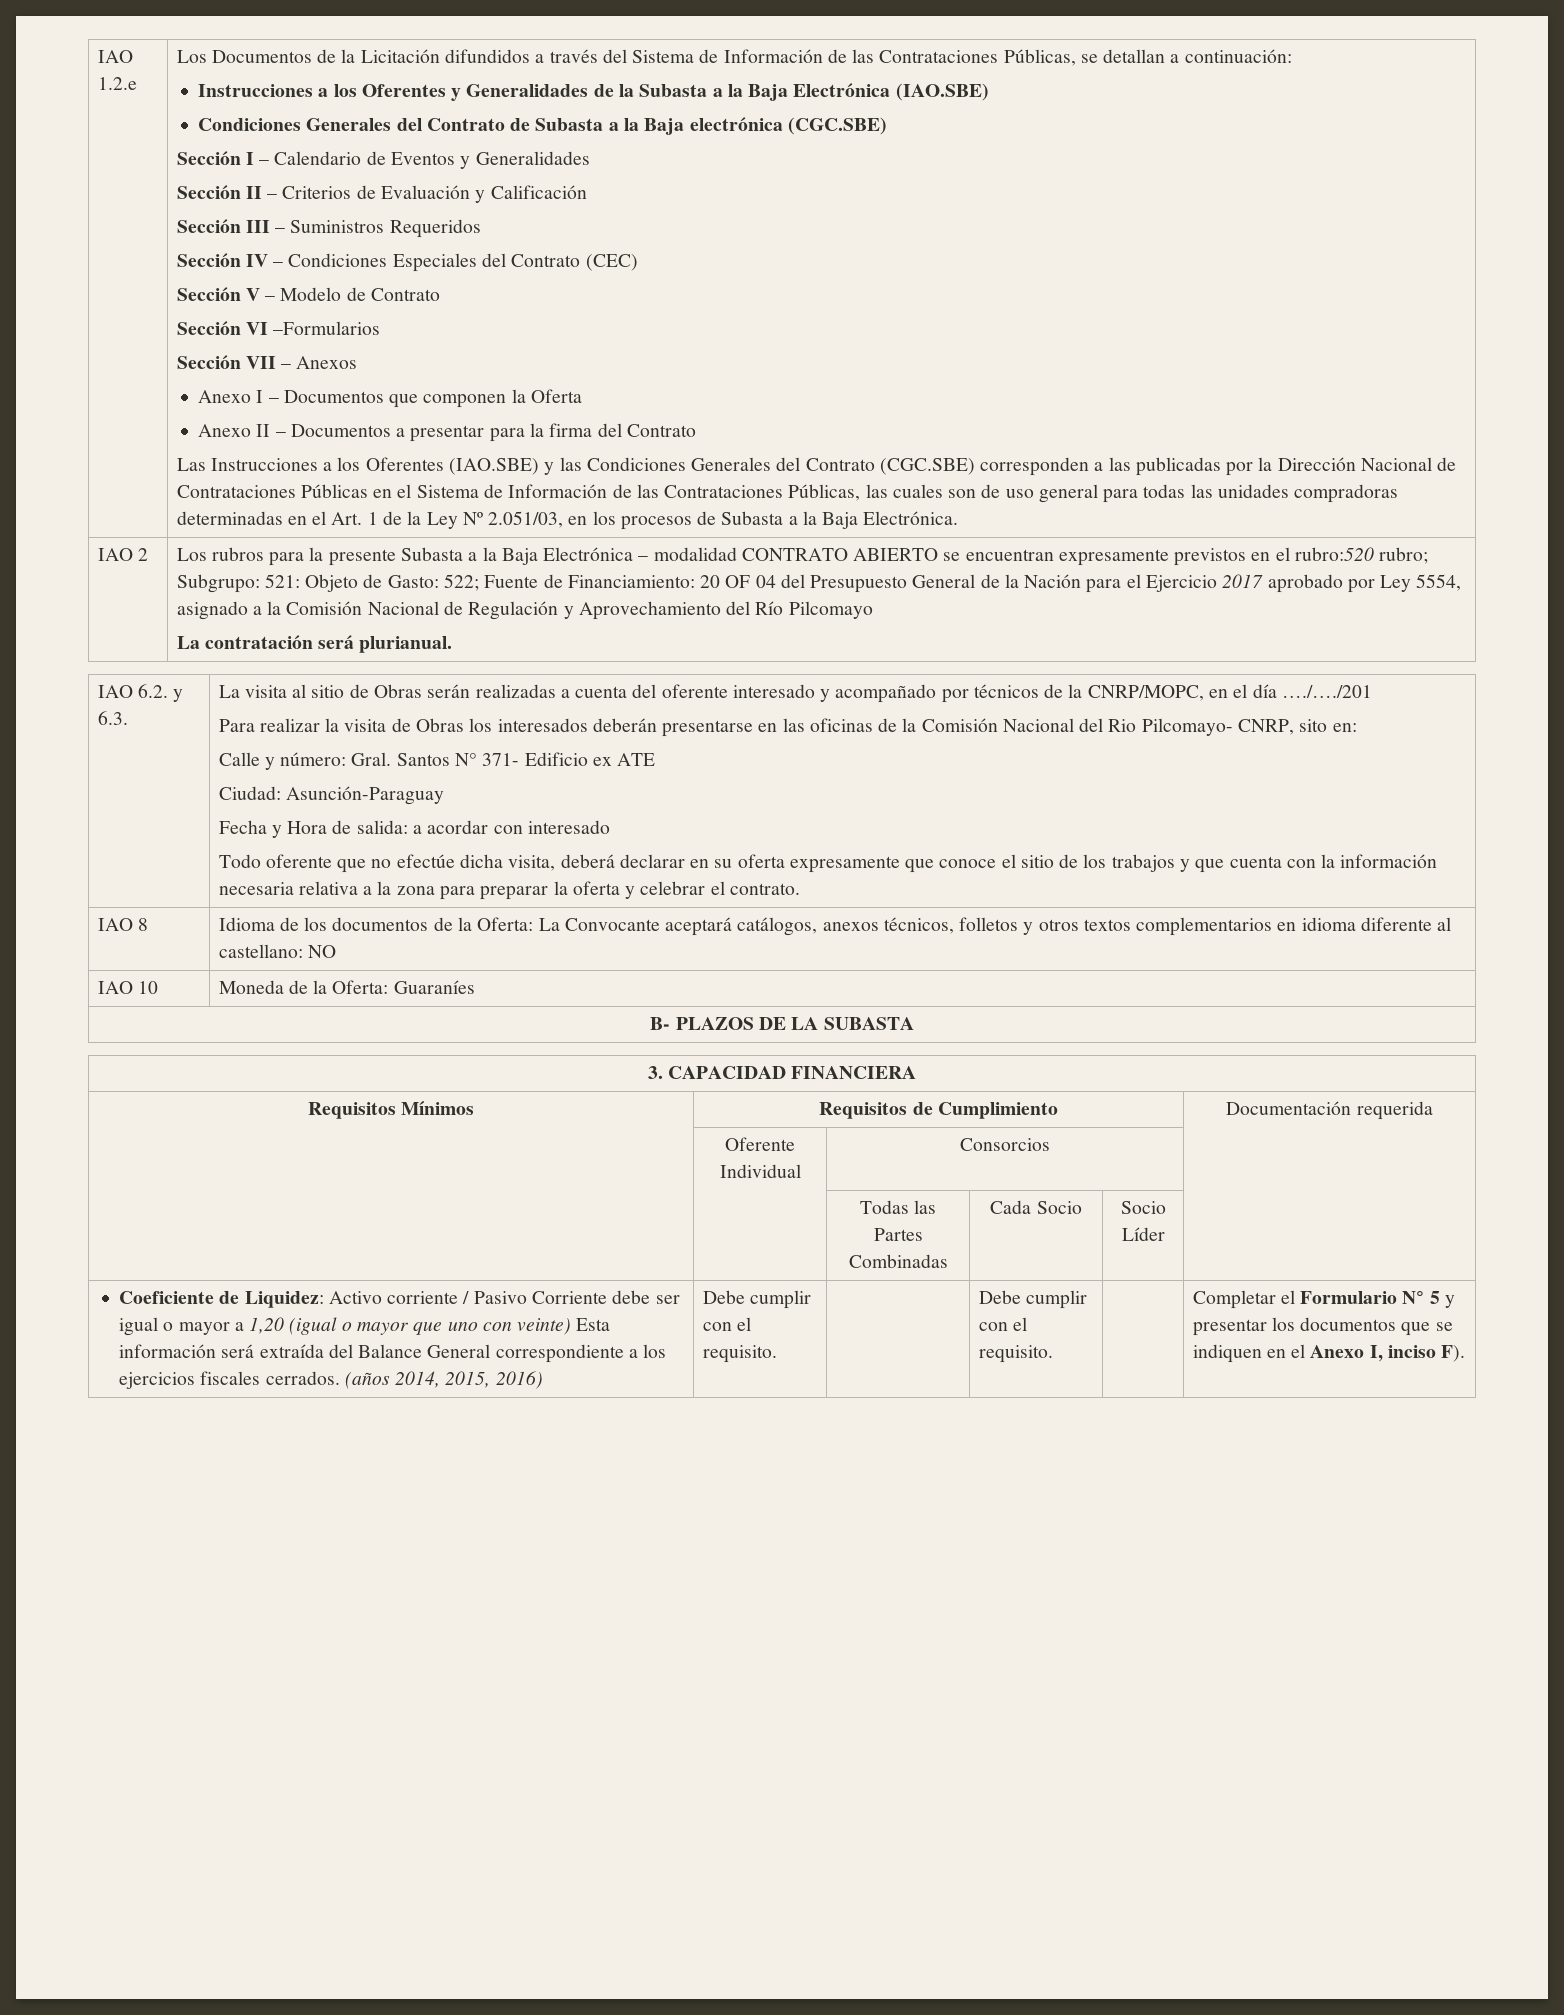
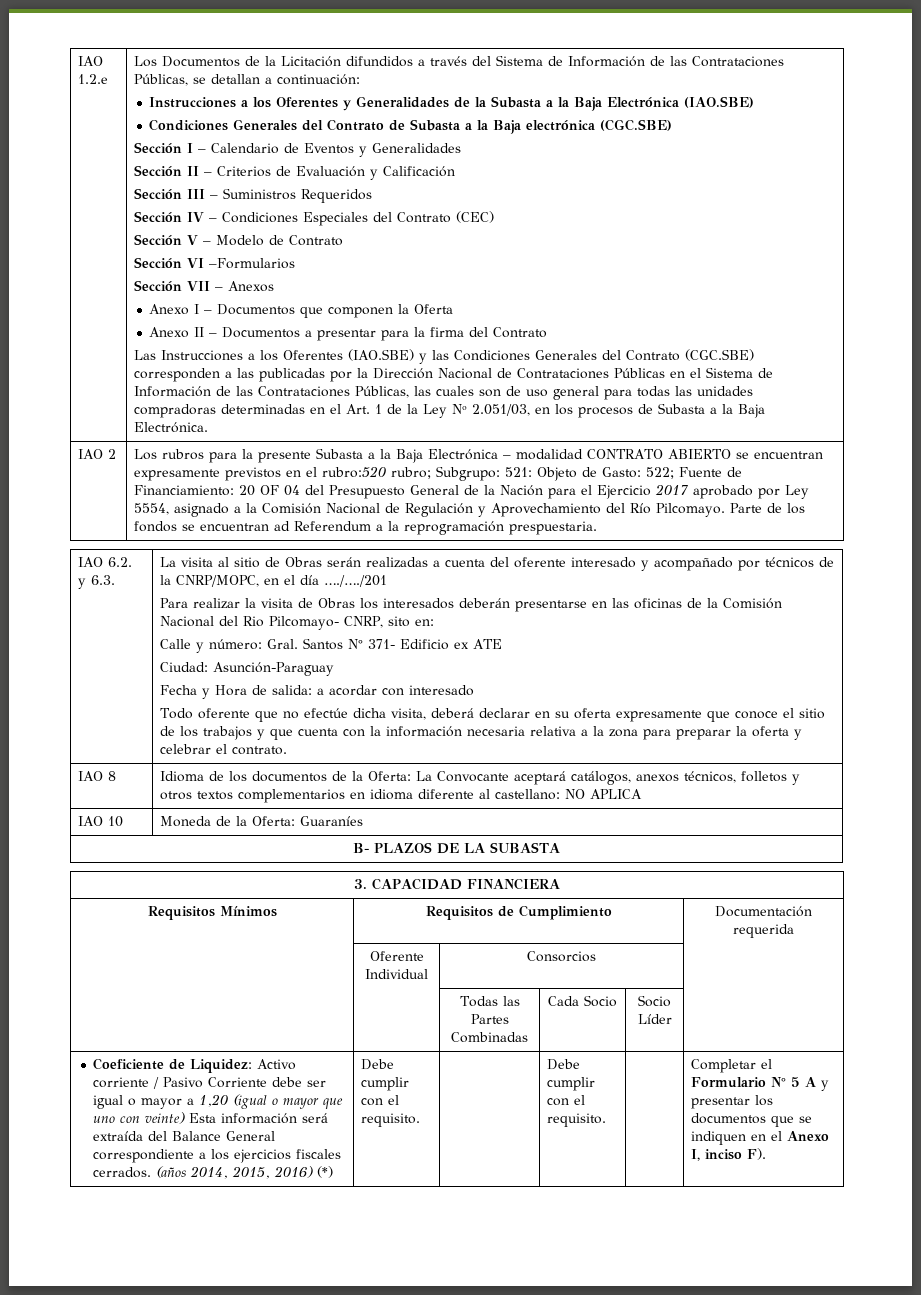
[788,601,873,619] [176,635,453,653] Pilcomayo // La contratación será plurianual. -> [656,503,806,517] [134,521,598,535] Pilcomayo. Parte de los fondos se encuentran ad Referendum a la reprogramación prespuestaria.
(336, 951) none -> [590,789,643,799] APLICA
(543, 1380) none -> [317,1166,334,1178] (*)
(1440, 1297) none -> [805,1077,817,1087] A

